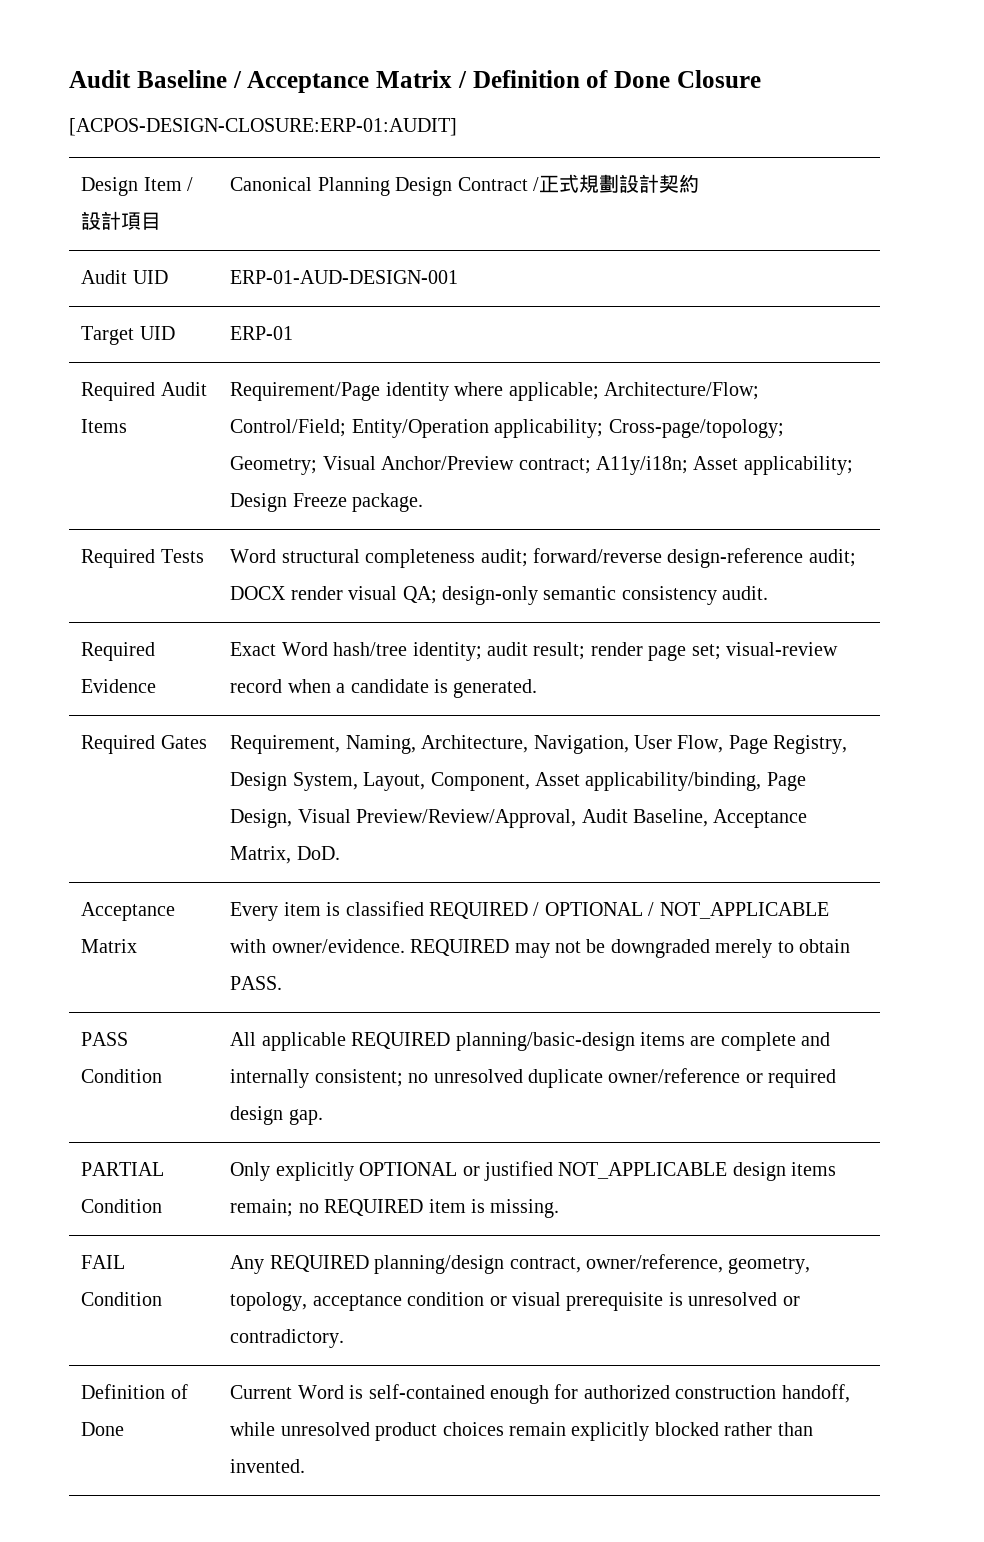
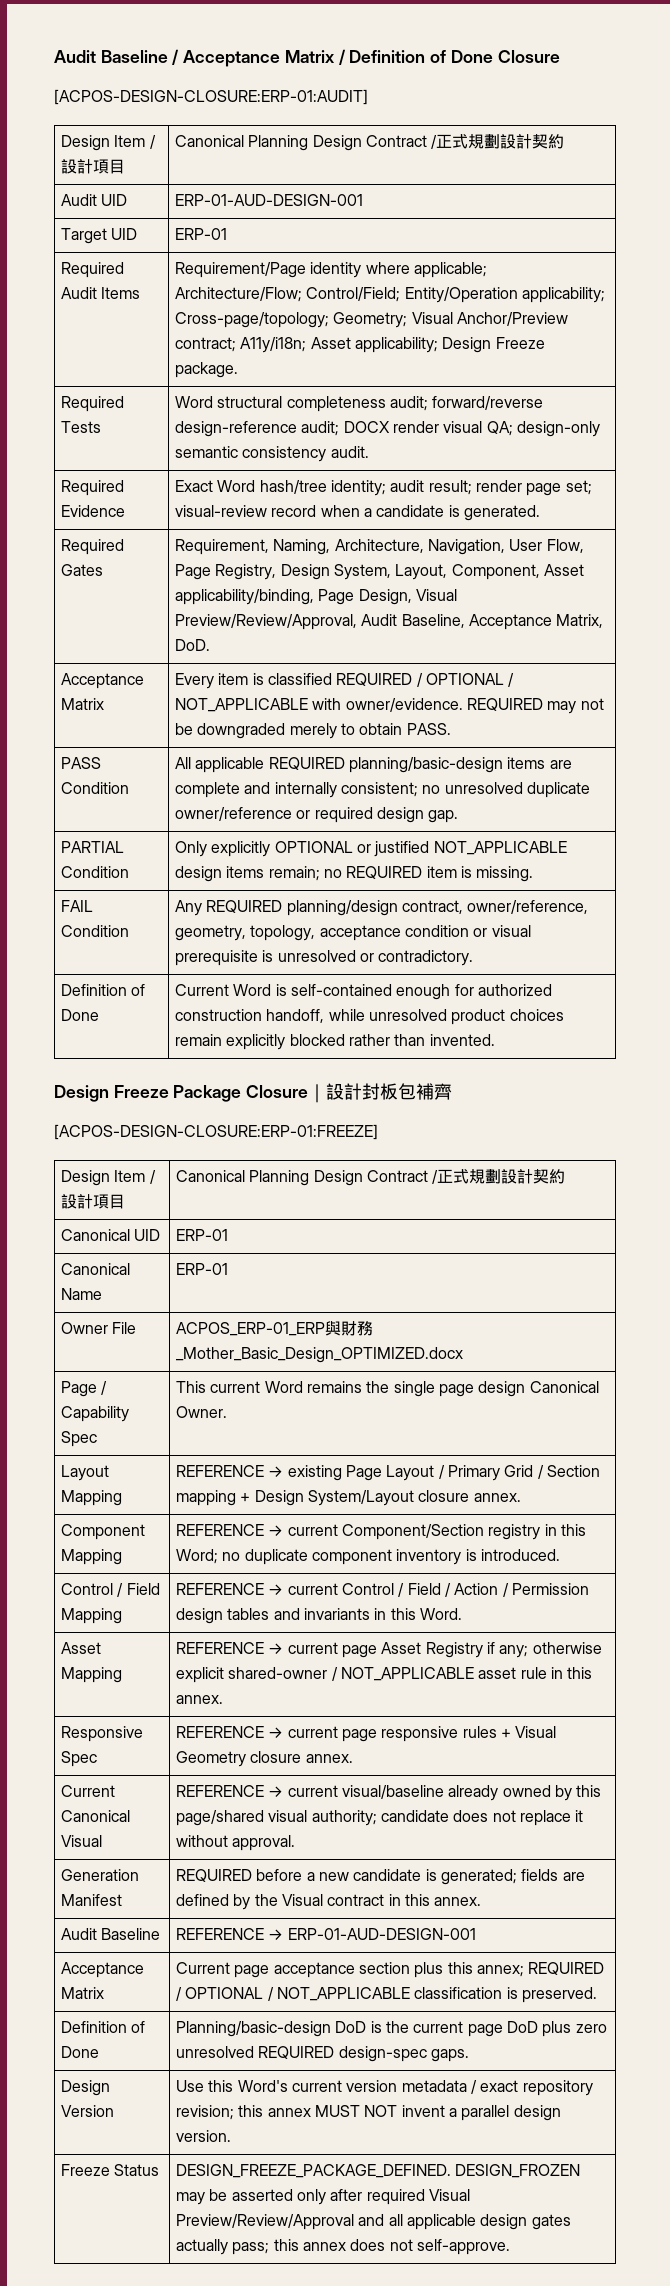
(306, 1466) none -> [54,1083,453,1103] [54,1124,378,1140] [61,1170,156,1186] [61,1194,126,1209] [176,1169,566,1186] [61,1229,161,1241] [176,1229,229,1241] [61,1263,131,1275] [61,1288,103,1300] [176,1263,229,1275] [61,1322,137,1334] [176,1321,374,1336] [176,1347,464,1363] [61,1381,108,1397] [61,1406,130,1422] [61,1431,98,1447] [176,1381,599,1397] [176,1406,228,1418] [61,1465,110,1481] [61,1490,123,1506] [176,1465,601,1481] [176,1490,521,1506] [61,1524,146,1540] [61,1549,123,1565] [176,1524,587,1540] [176,1549,561,1565] [61,1583,160,1597] [61,1608,123,1624] [176,1583,590,1597] [176,1608,463,1624] [61,1642,102,1654] [61,1667,123,1683] [176,1642,602,1658] [176,1667,593,1683] [176,1695,224,1704] [61,1726,144,1742] [61,1751,98,1767] [176,1726,557,1742] [176,1751,353,1767] [61,1785,116,1797] [61,1810,131,1822] [61,1835,103,1847] [176,1785,602,1801] [176,1810,584,1826] [176,1835,296,1851] [61,1869,140,1881] [61,1894,123,1906] [176,1869,585,1885] [176,1894,482,1910] [61,1928,161,1940] [176,1928,476,1940] [61,1962,145,1978] [61,1987,105,1999] [176,1962,605,1978] [176,1987,598,2003] [61,2021,146,2033] [61,2046,100,2058] [176,2021,607,2037] [176,2046,470,2062] [61,2080,111,2096] [61,2105,115,2117] [176,2080,593,2096] [176,2105,561,2121] [176,2130,232,2142] [61,2164,160,2176] [176,2164,581,2178] [176,2189,471,2205] [176,2214,571,2230] [176,2239,511,2255] // Design Freeze Package Closure｜設計封板包補齊 // [ACPOS-DESIGN-CLOSURE:ERP-01:FREEZE] // Design Item /設計項目 | Canonical Planning Design Contract /正式規劃設計契約 // Canonical UID | ERP-01 // Canonical Name | ERP-01 // Owner File | ACPOS_ERP-01_ERP與財務_Mother_Basic_Design_OPTIMIZED.docx // Page / Capability Spec | This current Word remains the single page design Canonical Owner. // Layout Mapping | REFERENCE → existing Page Layout / Primary Grid / Section mapping + Design System/Layout closure annex. // Component Mapping | REFERENCE → current Component/Section registry in this Word; no duplicate component inventory is introduced. // Control / Field Mapping | REFERENCE → current Control / Field / Action / Permission design tables and invariants in this Word. // Asset Mapping | REFERENCE → current page Asset Registry if any; otherwise explicit shared-owner / NOT_APPLICABLE asset rule in this annex. // Responsive Spec | REFERENCE → current page responsive rules + Visual Geometry closure annex. // Current Canonical Visual | REFERENCE → current visual/baseline already owned by this page/shared visual authority; candidate does not replace it without approval. // Generation Manifest | REQUIRED before a new candidate is generated; fields are defined by the Visual contract in this annex. // Audit Baseline | REFERENCE → ERP-01-AUD-DESIGN-001 // Acceptance Matrix | Current page acceptance section plus this annex; REQUIRED / OPTIONAL / NOT_APPLICABLE classification is preserved. // Definition of Done | Planning/basic-design DoD is the current page DoD plus zero unresolved REQUIRED design-spec gaps. // Design Version | Use this Word's current version metadata / exact repository revision; this annex MUST NOT invent a parallel design version. // Freeze Status | DESIGN_FREEZE_PACKAGE_DEFINED. DESIGN_FROZEN may be asserted only after required Visual Preview/Review/Approval and all applicable design gates actually pass; this annex does not self-approve.

